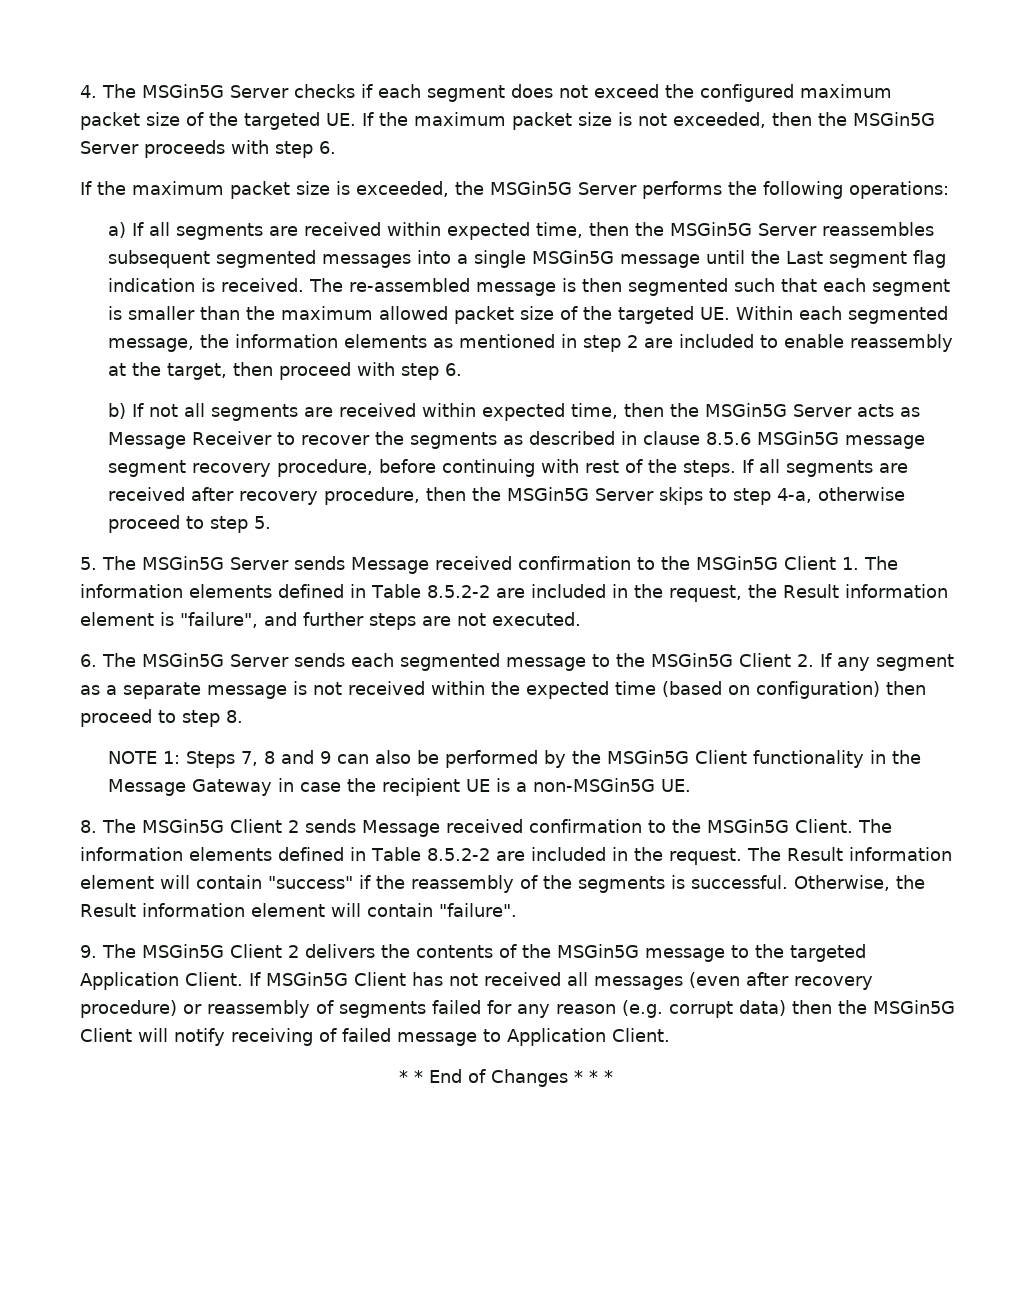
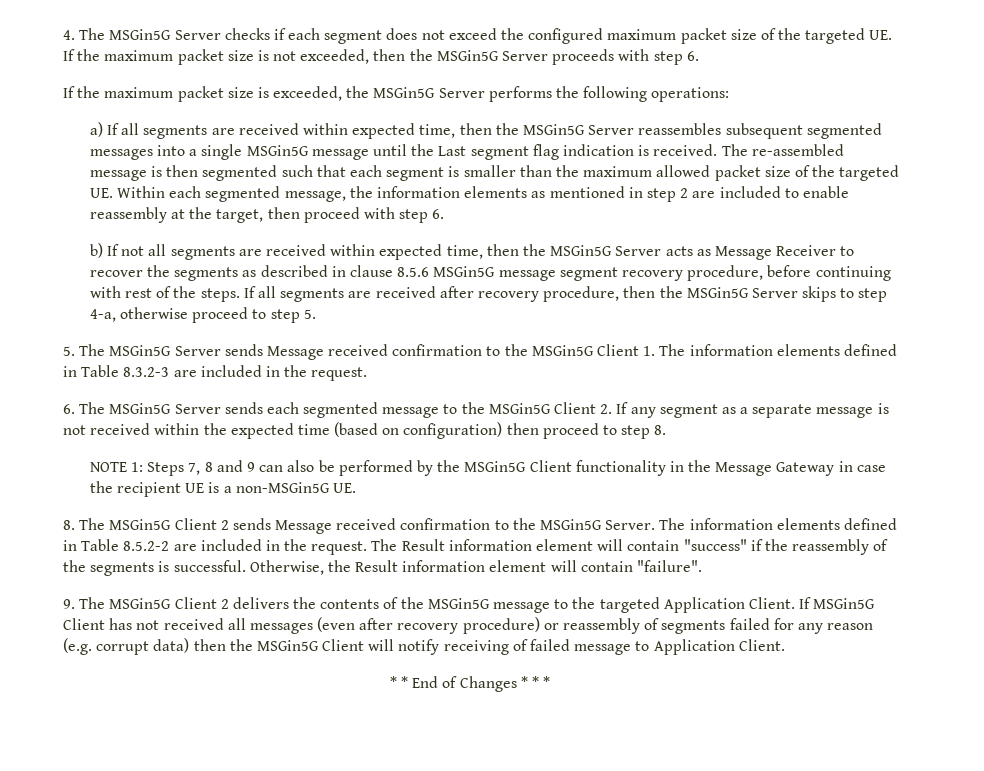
[427,584,949,602] [80,612,582,630] 8.5.2-2 are included in the request, the Result information element is "failure", and further steps are not executed. -> [123,365,368,381] 8.3.2-3 are included in the request.
[795,819,854,833] Client. -> [605,520,656,530] Server.

